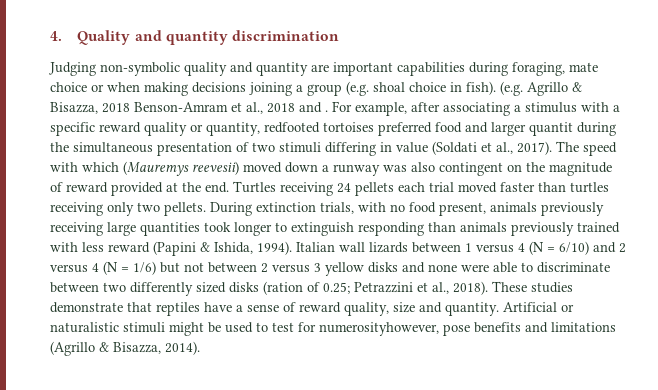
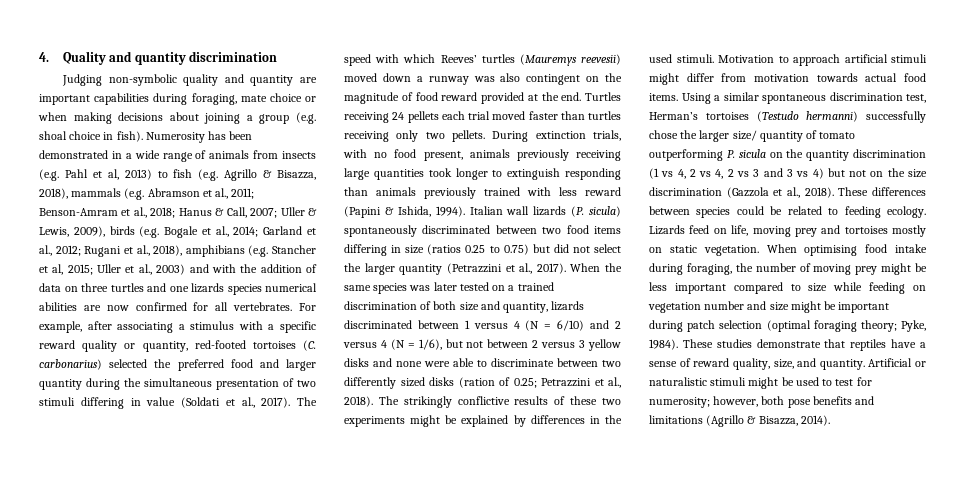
(246, 87) none -> [169,112,199,121] about
[500,81,582,96] [50,102,328,114] (e.g. Agrillo & Bisazza, 2018 Benson-Amram et al., 2018 and . -> [145,131,253,143] [39,150,316,162] [39,169,316,181] [39,188,255,200] [39,207,317,218] [39,226,316,238] [39,245,316,257] [39,264,317,275] [39,283,317,295] [39,302,293,311] Numerosity has been demonstrated in a wide range of animals from insects (e.g. Pahl et al, 2013) to fish (e.g. Agrillo & Bisazza, 2018), mammals (e.g. Abramson et al., 2011; Benson-Amram et al., 2018; Hanus & Call, 2007; Uller & Lewis, 2009), birds (e.g. Bogale et al., 2014; Garland et al., 2012; Rugani et al., 2018), amphibians (e.g. Stancher et al, 2015; Uller et al., 2003) and with the addition of data on three turtles and one lizards species numerical abilities are now confirmed for all vertebrates.
[264,122,374,133] redfooted tortoises -> [194,340,316,351] [39,359,172,370] red-footed tortoises (C. carbonarius) selected the
[529,122,573,136] quantit -> [39,379,82,390] quantity
(119, 167) none -> [440,54,515,63] Reeves’ turtles
(63, 187) none -> [415,92,438,101] food
(408, 247) none -> [571,206,621,217] [344,225,621,237] [344,244,621,256] [344,263,622,275] [344,282,554,294] [344,301,585,313] [344,320,412,329] (P. sicula) spontaneously discriminated between two food items differing in size (ratios 0.25 to 0.75) but did not select the larger quantity (Petrazzini et al., 2017). When the same species was later tested on a trained discrimination of both size and quantity, lizards discriminated
[133,261,156,275] 1/6) -> [418,339,442,350] 1/6),
(488, 288) none -> [378,396,621,408] [344,415,622,427] [649,54,927,66] [649,73,926,85] [649,92,926,104] [649,111,926,123] [649,130,856,142] [649,149,926,161] [649,168,927,179] [649,187,926,198] [649,206,926,218] [649,225,926,237] [649,244,927,256] [649,263,927,275] [649,282,926,294] [648,301,890,313] [649,320,926,332] [649,339,678,350] The strikingly conflictive results of these two experiments might be explained by differences in the used stimuli. Motivation to approach artificial stimuli might differ from motivation towards actual food items. Using a similar spontaneous discrimination test, Herman’s tortoises (Testudo hermanni) successfully chose the larger size/ quantity of tomato outperforming P. sicula on the quantity discrimination (1 vs 4, 2 vs 4, 2 vs 3 and 3 vs 4) but not on the size discrimination (Gazzola et al., 2018). These differences between species could be related to feeding ecology. Lizards feed on life, moving prey and tortoises mostly on static vegetation. When optimising food intake during foraging, the number of moving prey might be less important compared to size while feeding on vegetation number and size might be important during patch selection (optimal foraging theory; Pyke, 1984).
[393,302,415,313] size -> [773,359,794,369] size,
[319,322,439,336] numerosityhowever, -> [649,396,785,408] numerosity; however, both

